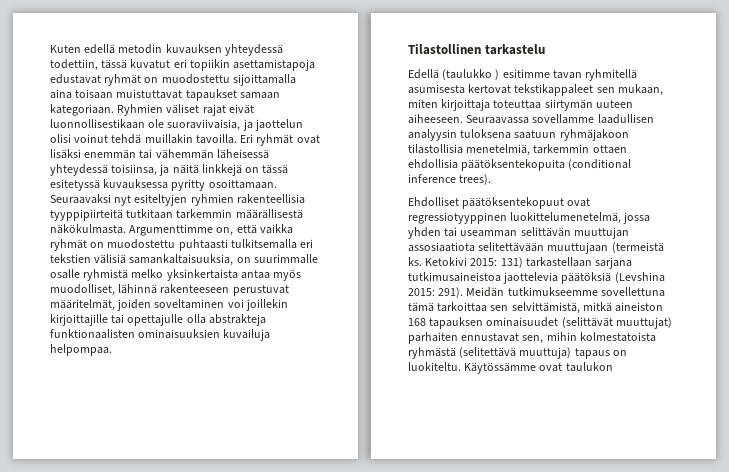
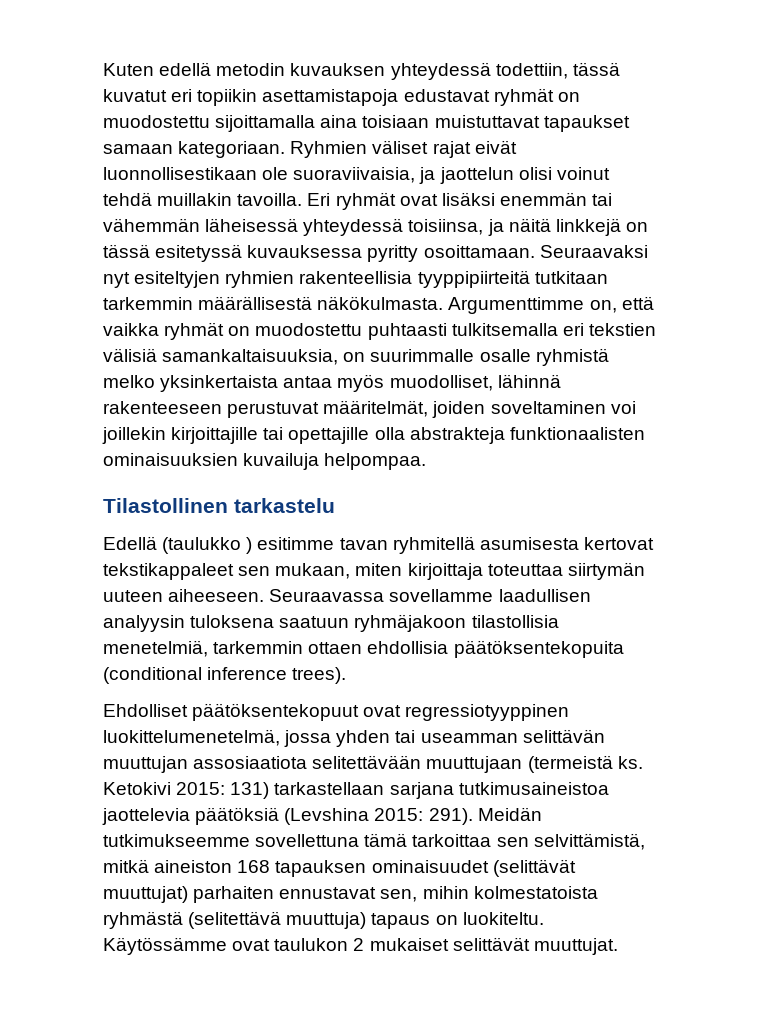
[75,89,114,99] toisaan -> [362,115,430,128] toisiaan
[127,314,184,326] opettajulle -> [288,427,370,444] opettajille
(613, 367) none -> [353,937,618,955] 2 mukaiset selittävät muuttujat.

